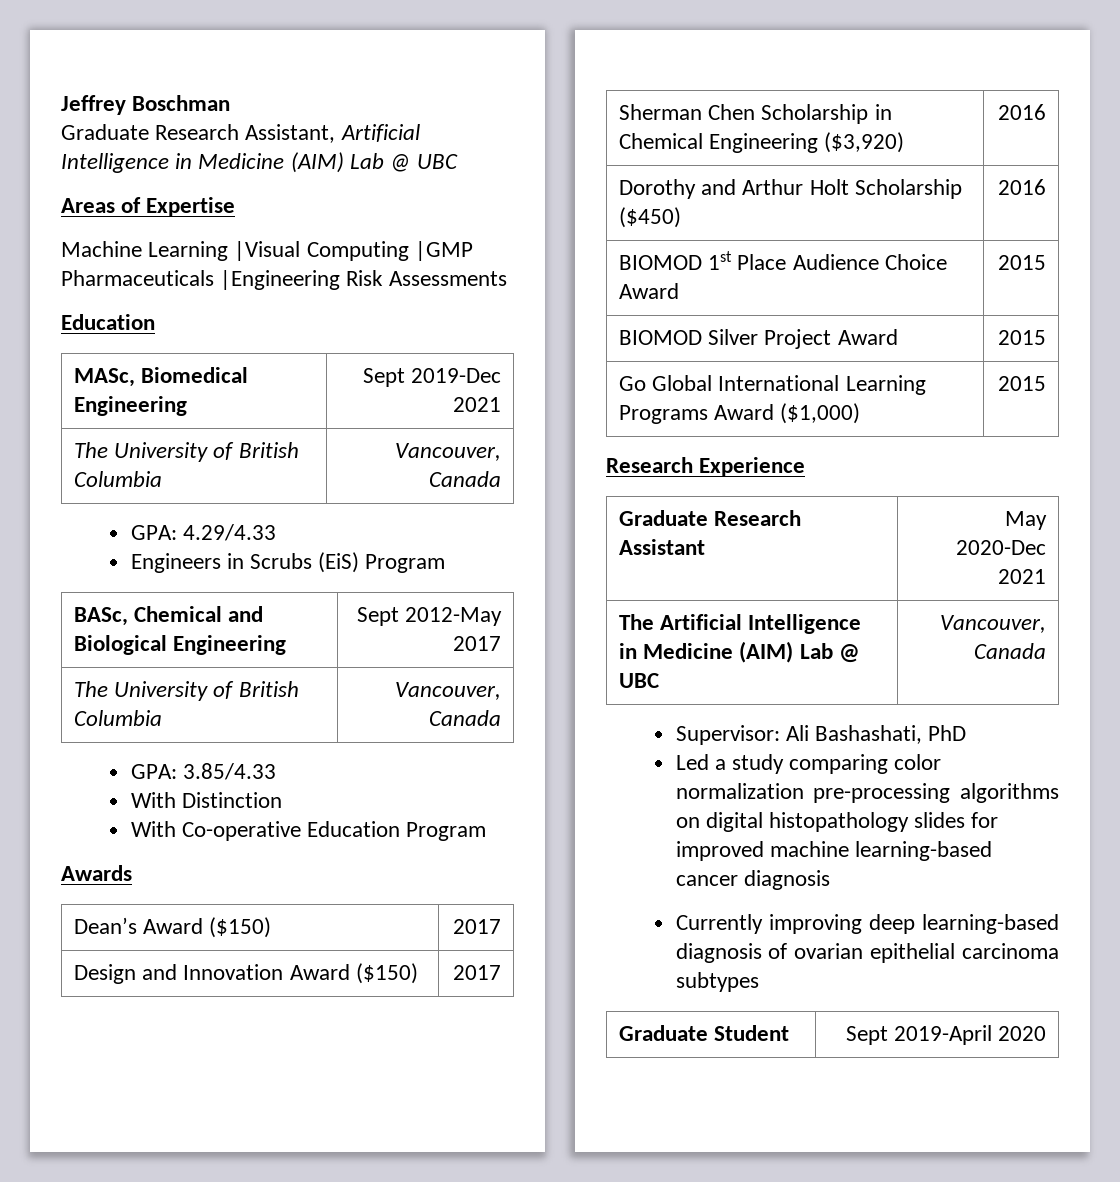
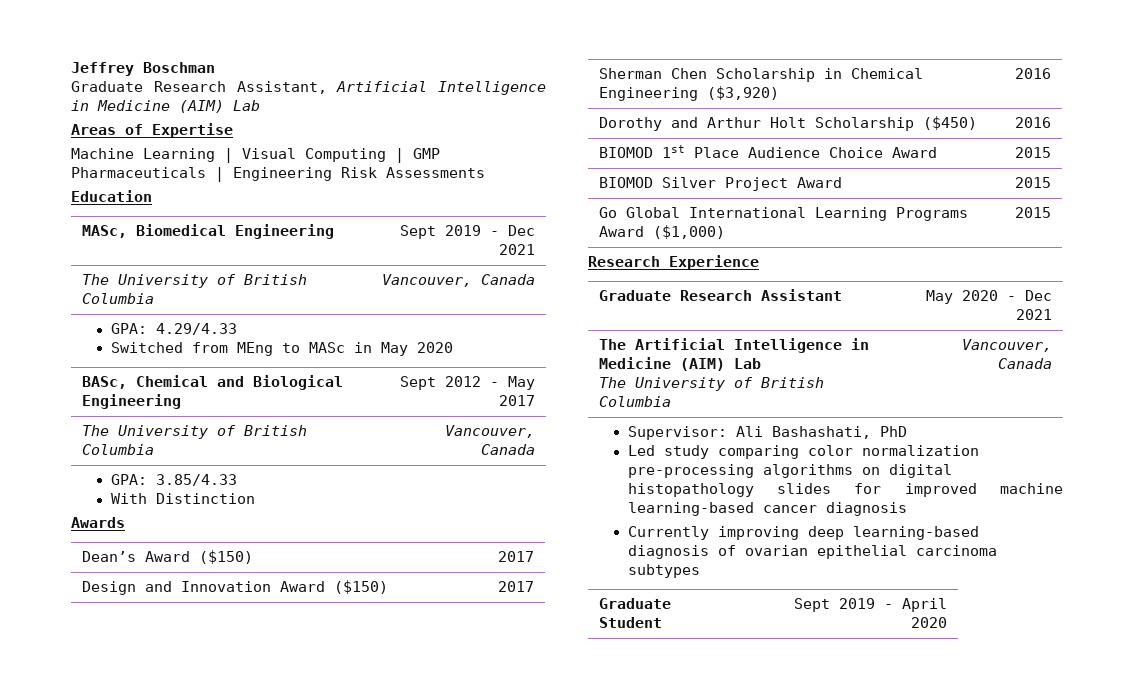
[390,154,459,172] @ UBC -> (260, 105) none
[234,241,473,261] [61,270,341,290] |Visual Computing |GMP Pharmaceuticals |Engineering -> [224,148,440,163] [71,167,332,182] | Visual Computing | GMP Pharmaceuticals | Engineering
[411,368,502,383] 2019-Dec -> [444,225,535,236] 2019 - Dec
[130,552,446,573] Engineers in Scrubs (EiS) Program -> [110,342,453,356] Switched from MEng to MASc in May 2020
[405,607,503,626] 2012-May -> [444,376,535,390] 2012 - May
[130,821,487,841] // With Co-operative Education Program -> (255, 498) none
[956,540,1047,555] 2020-Dec -> [961,290,1052,301] 2020 - Dec
[838,644,860,663] [618,673,659,688] @ UBC -> [599,377,825,391] [599,396,672,407] // The University of British Columbia
[714,759,726,770] a -> (655, 450) none
[893,1025,992,1045] 2019-April -> [838,598,947,612] 2019 - April

